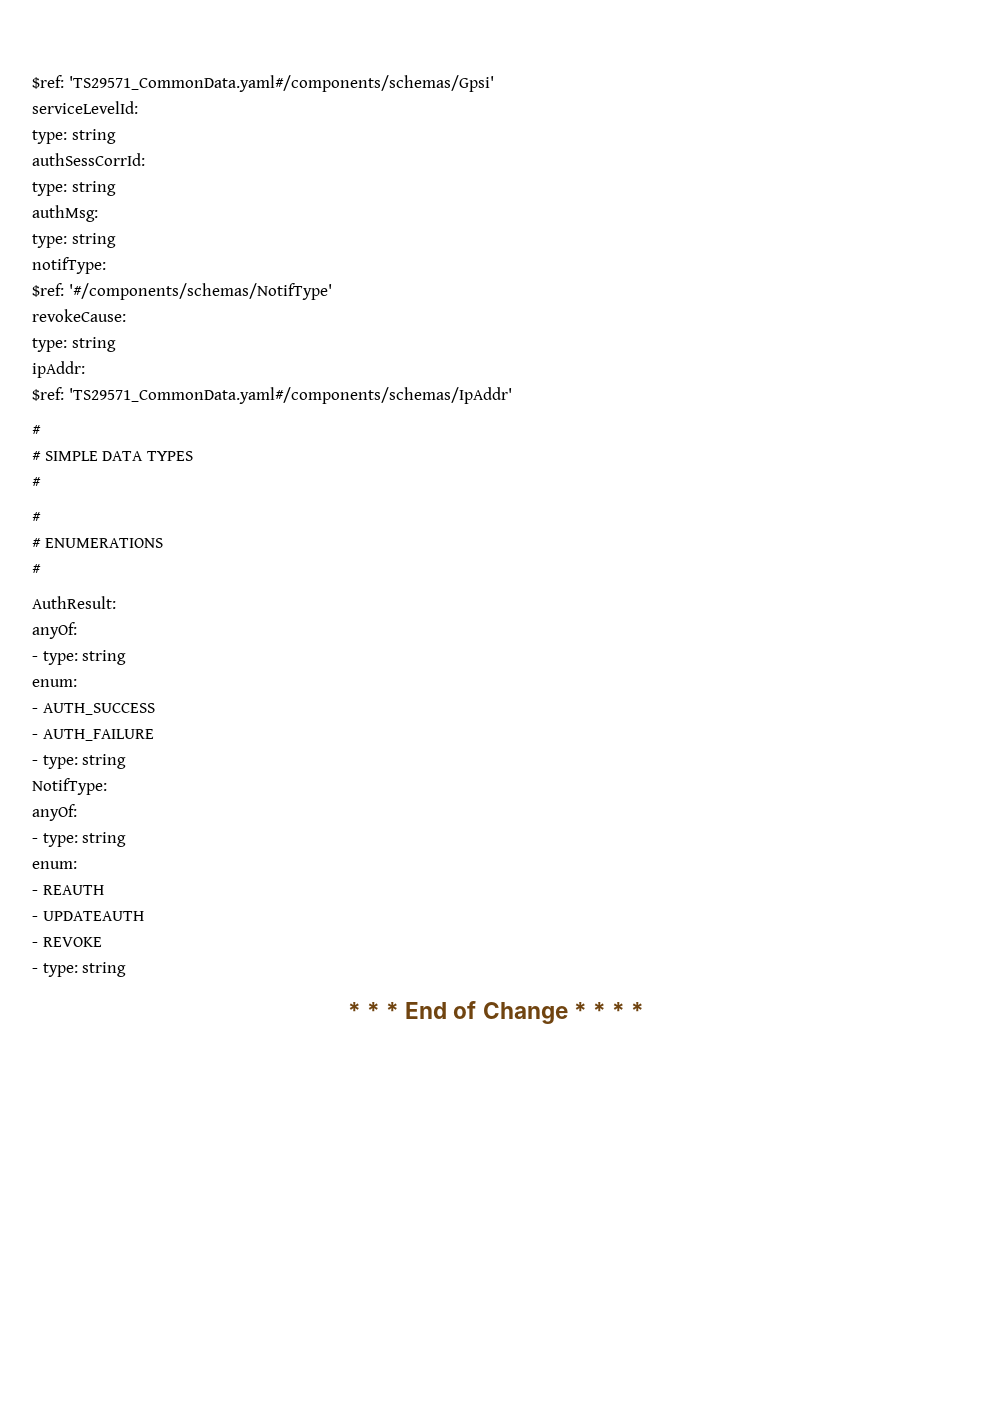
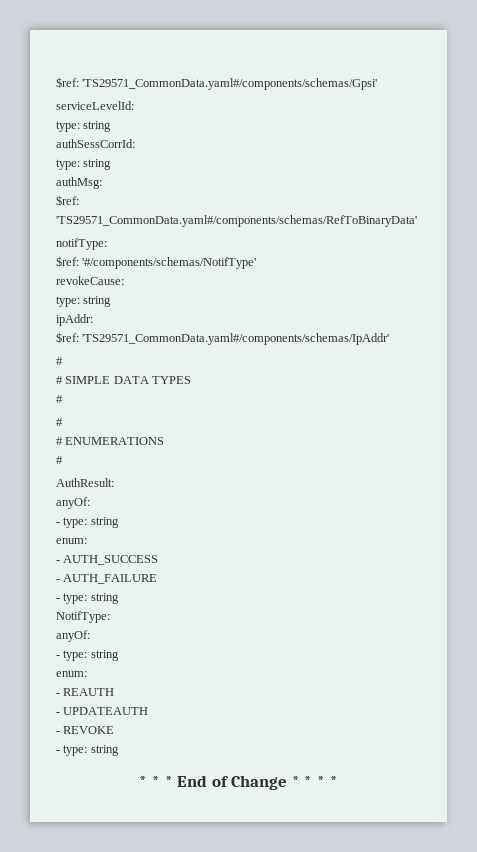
[32,233,116,248] type: string -> [56,195,79,206] [56,215,417,227] $ref: 'TS29571_CommonData.yaml#/components/schemas/RefToBinaryData'

